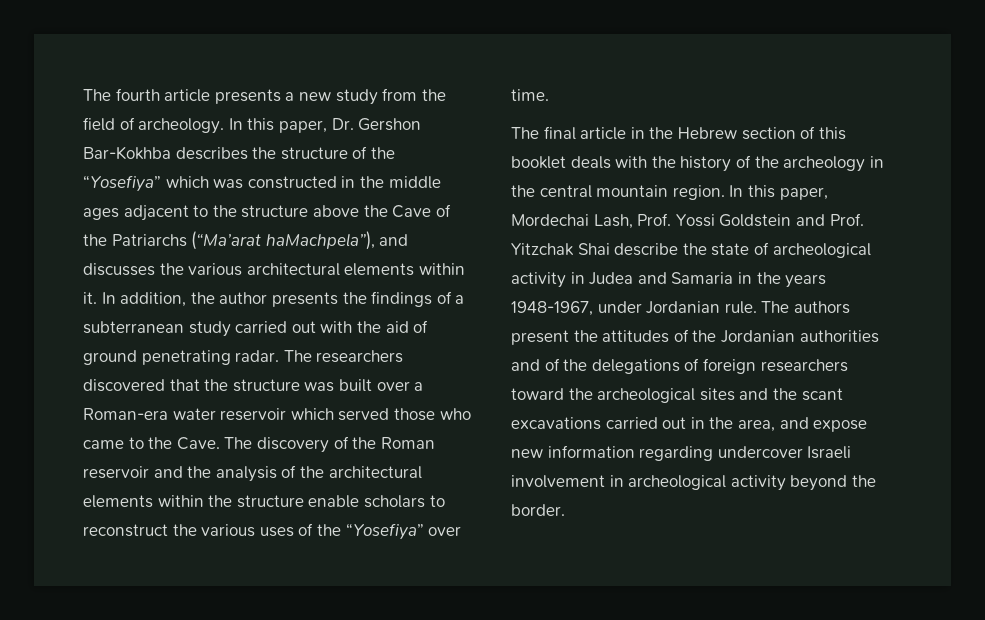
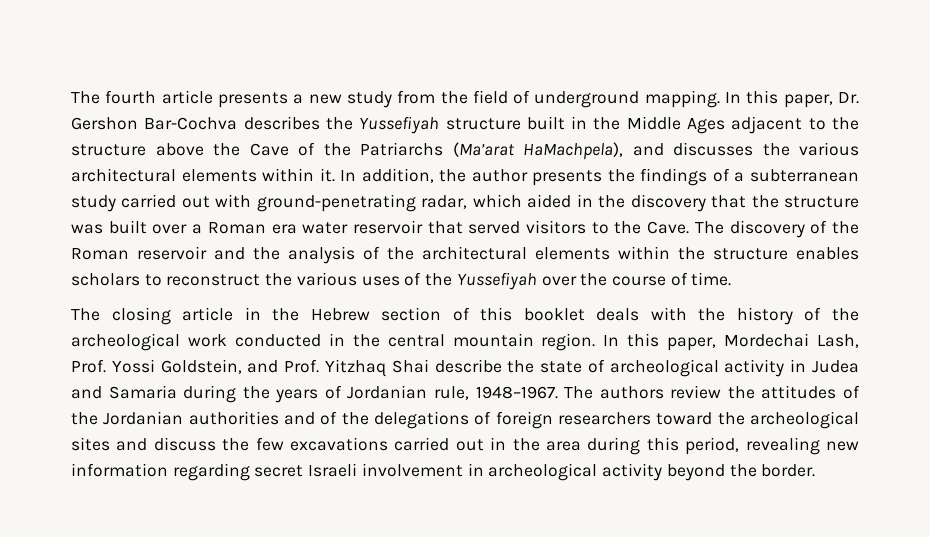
[138,118,225,134] archeology. -> [534,90,720,108] underground mapping.
[83,146,171,160] Bar-Kokhba -> [144,117,238,130] Bar-Cochva
[280,146,395,160] [83,175,441,192] [83,208,119,220] structure of the “Yosefiya” which was constructed in the middle ages -> [359,116,726,134] Yussefiyah structure built in the Middle Ages
[191,231,375,250] (“Ma’arat haMachpela”), -> [452,142,623,160] (Ma’arat HaMachpela),
[356,320,429,333] [83,350,404,365] [83,379,165,392] the aid of ground penetrating radar. The researchers discovered -> [256,194,706,212] ground-penetrating radar, which aided in the discovery
[83,408,471,421] [83,440,124,449] Roman-era water reservoir which served those who came -> [207,220,587,234] Roman era water reservoir that served visitors
[308,495,360,508] enable -> [796,247,859,260] enables
[345,523,462,540] “Yosefiya” over -> [456,272,688,290] Yussefiyah over the course of
[543,126,576,140] final -> [111,307,171,325] closing
[783,156,866,172] archeology -> [71,333,321,351] archeological work conducted
[719,214,792,227] Goldstein -> [160,359,242,374] Goldstein,
[511,243,574,256] Yitzchak -> [324,359,386,377] Yitzhaq
[737,272,752,284] in -> [183,385,237,403] during
[511,301,757,316] 1948-1967, under Jordanian rule. -> [324,385,558,400] of Jordanian rule, 1948–1967.
[511,330,569,345] present -> [670,385,722,399] review
[772,388,843,401] the scant -> [153,437,284,451] discuss the few
[737,417,868,432] area, and expose -> [545,437,820,455] area during this period, revealing
[717,446,803,458] undercover -> [254,465,304,477] secret

